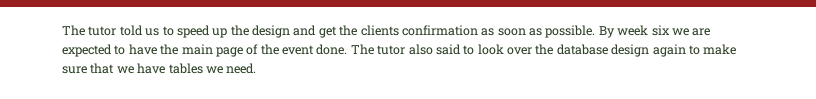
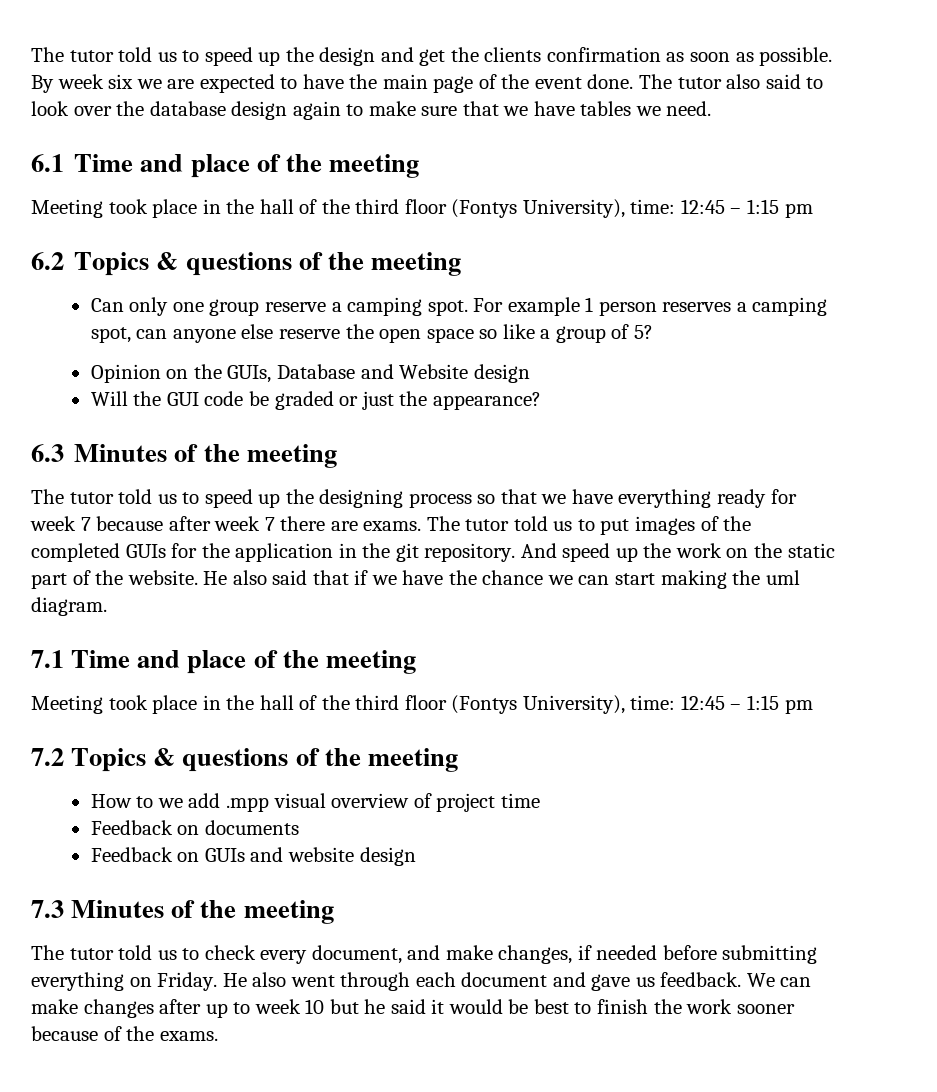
(257, 68) none -> [31,154,420,178] [31,199,813,218] [31,252,462,276] [90,297,828,316] [90,324,653,343] [90,364,530,383] [90,391,541,410] [31,444,337,468] [31,489,797,508] [30,516,752,535] [31,543,835,562] [31,570,800,589] [31,597,107,616] [31,650,416,674] [31,695,813,714] [31,748,458,772] [90,793,540,812] [90,820,299,835] [90,847,416,866] [31,900,334,924] [31,945,818,964] [31,972,812,991] [31,999,795,1018] [31,1026,218,1041] // 6.1 Time and place of the meeting // Meeting took place in the hall of the third floor (Fontys University), time: 12:45 – 1:15 pm // 6.2 Topics & questions of the meeting // Can only one group reserve a camping spot. For example 1 person reserves a camping spot, can anyone else reserve the open space so like a group of 5? // Opinion on the GUIs, Database and Website design // Will the GUI code be graded or just the appearance? // 6.3 Minutes of the meeting // The tutor told us to speed up the designing process so that we have everything ready for week 7 because after week 7 there are exams. The tutor told us to put images of the completed GUIs for the application in the git repository. And speed up the work on the static part of the website. He also said that if we have the chance we can start making the uml diagram. // 7.1 Time and place of the meeting // Meeting took place in the hall of the third floor (Fontys University), time: 12:45 – 1:15 pm // 7.2 Topics & questions of the meeting // How to we add .mpp visual overview of project time // Feedback on documents // Feedback on GUIs and website design // 7.3 Minutes of the meeting // The tutor told us to check every document, and make changes, if needed before submitting everything on Friday. He also went through each document and gave us feedback. We can make changes after up to week 10 but he said it would be best to finish the work sooner because of the exams.

